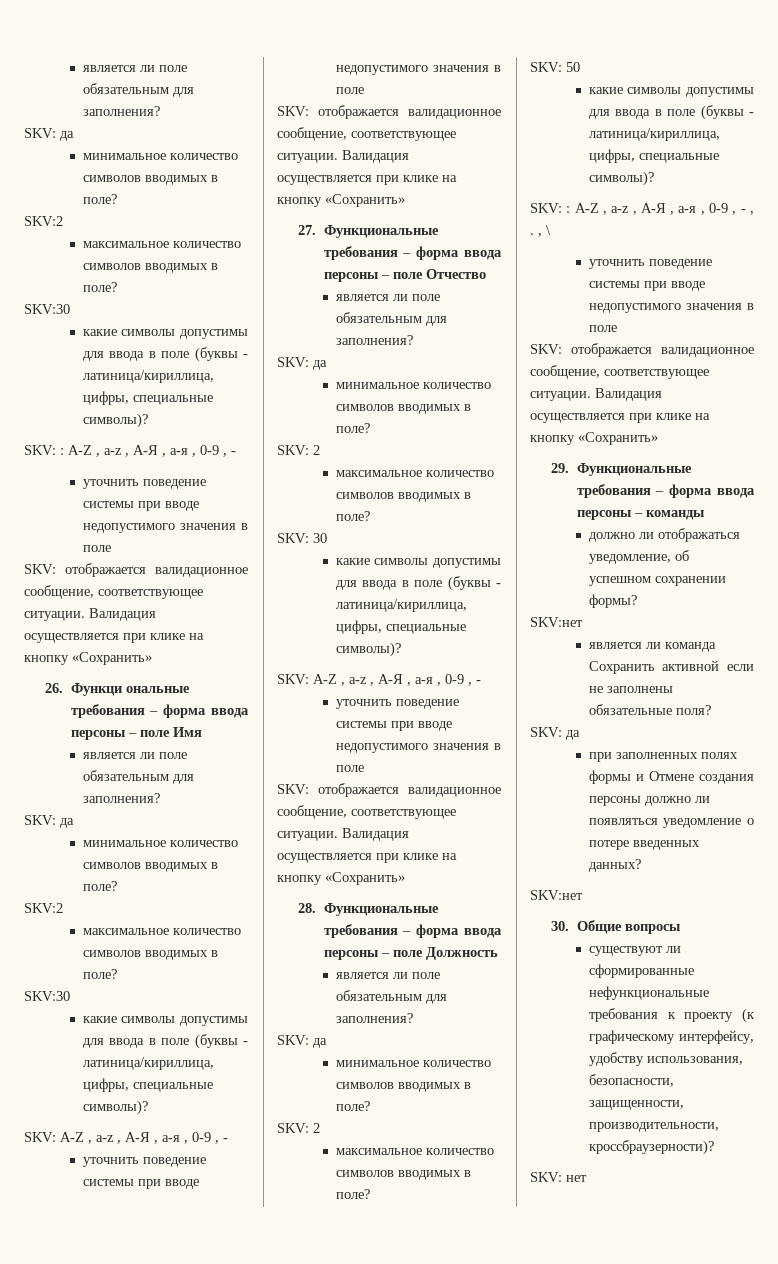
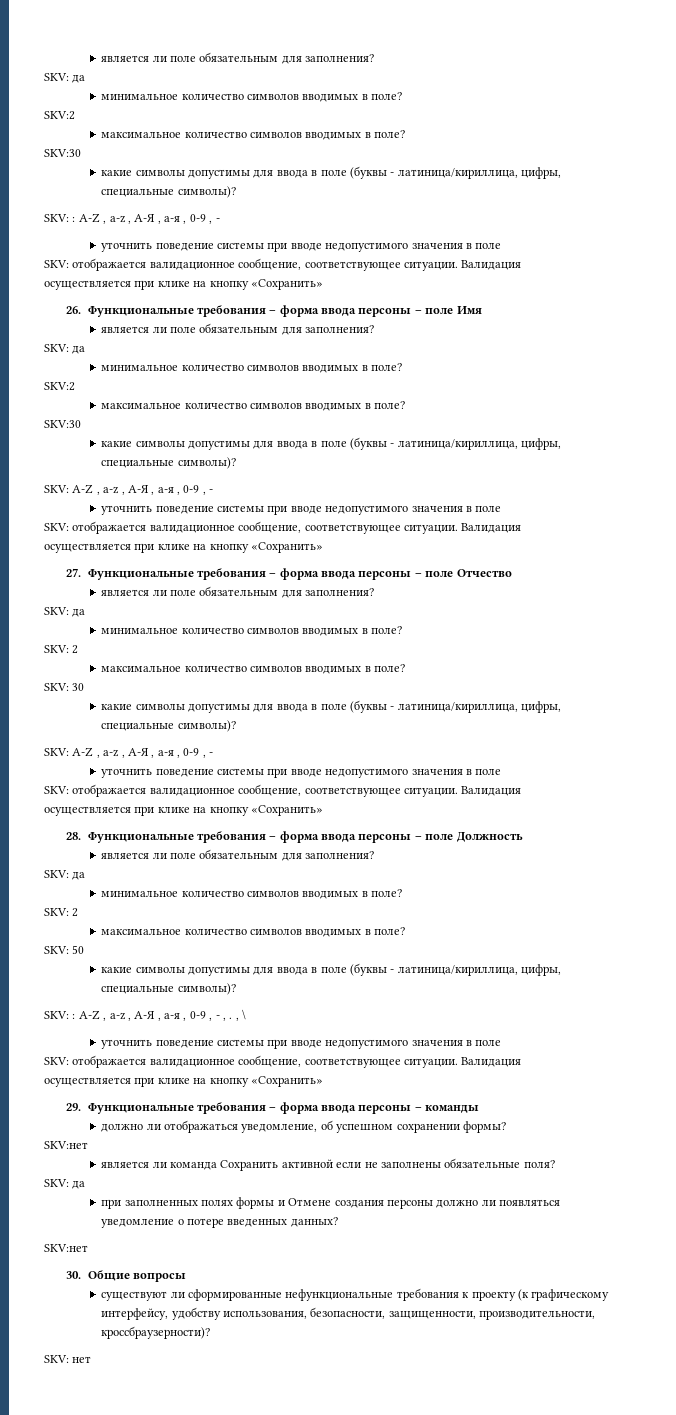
[70,683,190,696] Функци ональные -> [87,306,194,317] Функциональные

